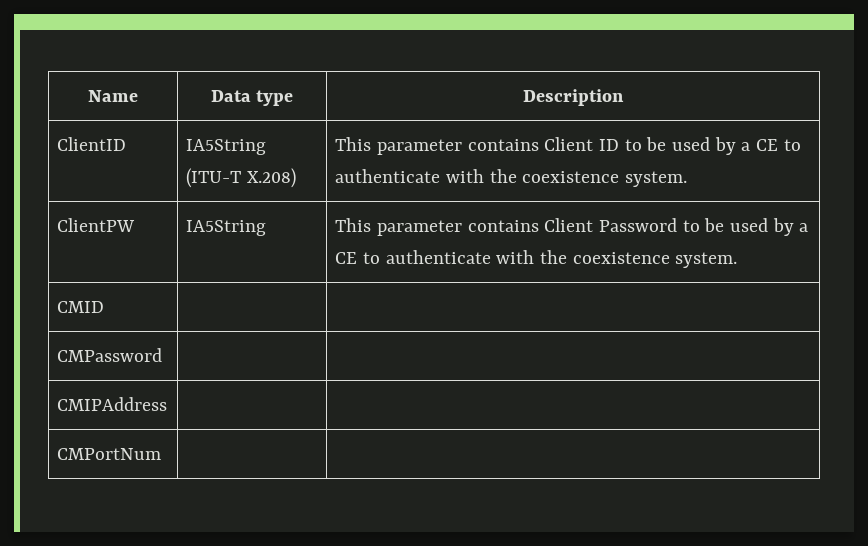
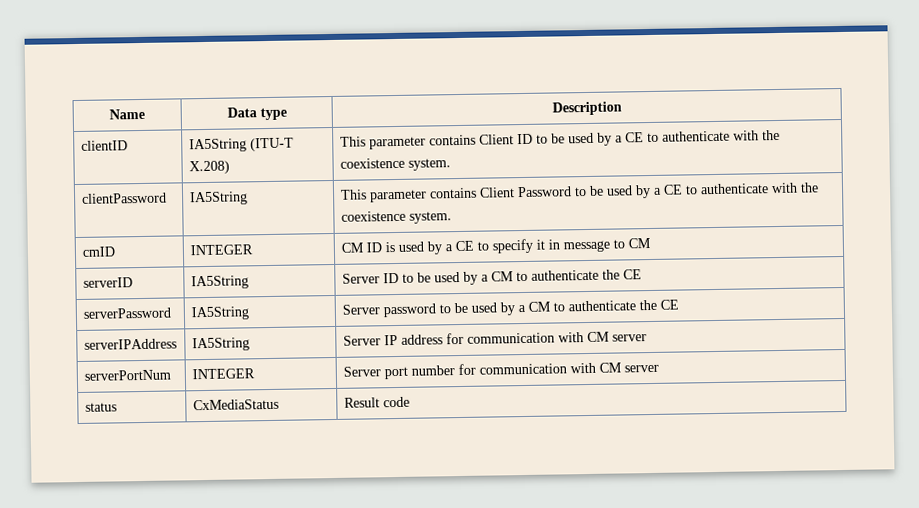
[57,137,127,151] ClientID -> [80,140,128,151] clientID
[57,218,136,232] ClientPW -> [81,192,167,204] clientPassword
[57,301,105,313] [57,348,163,362] [57,397,168,411] [57,448,162,460] CMID | | // CMPassword | | // CMIPAddress | | // CMPortNum | | -> [81,246,115,257] [189,244,253,256] [340,237,651,255] [82,277,133,288] [190,275,249,290] [341,269,642,285] [82,307,171,319] [190,306,249,321] [341,299,679,318] [83,338,177,350] [191,337,250,352] [342,331,647,346] [83,369,171,381] [191,368,255,380] [342,362,659,380] [84,402,117,412] [192,398,279,411] [343,396,410,408] cmID | INTEGER | CM ID is used by a CE to specify it in message to CM // serverID | IA5String | Server ID to be used by a CM to authenticate the CE // serverPassword | IA5String | Server password to be used by a CM to authenticate the CE // serverIPAddress | IA5String | Server IP address for communication with CM server // serverPortNum | INTEGER | Server port number for communication with CM server // status | CxMediaStatus | Result code

